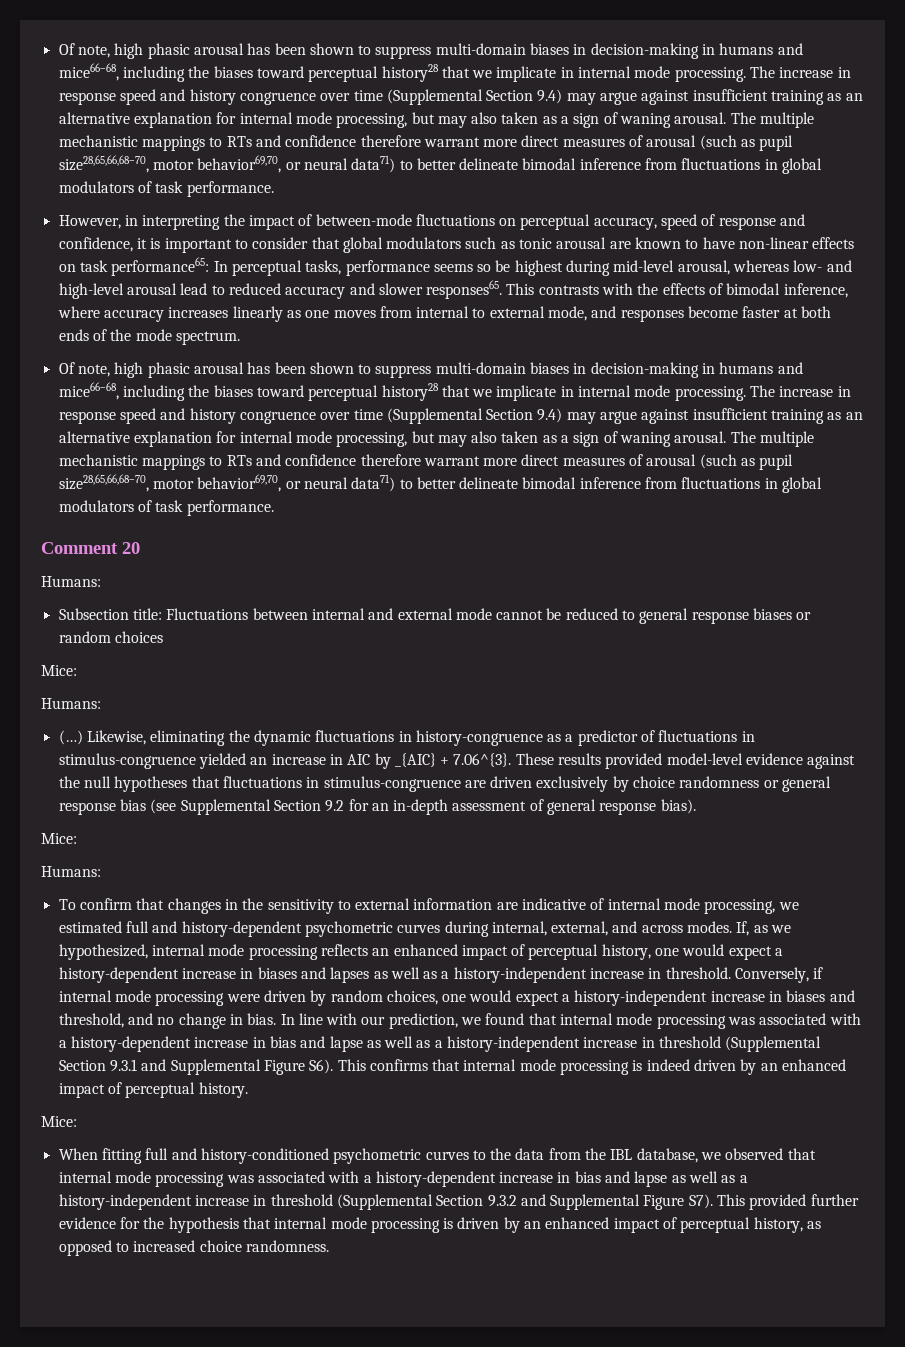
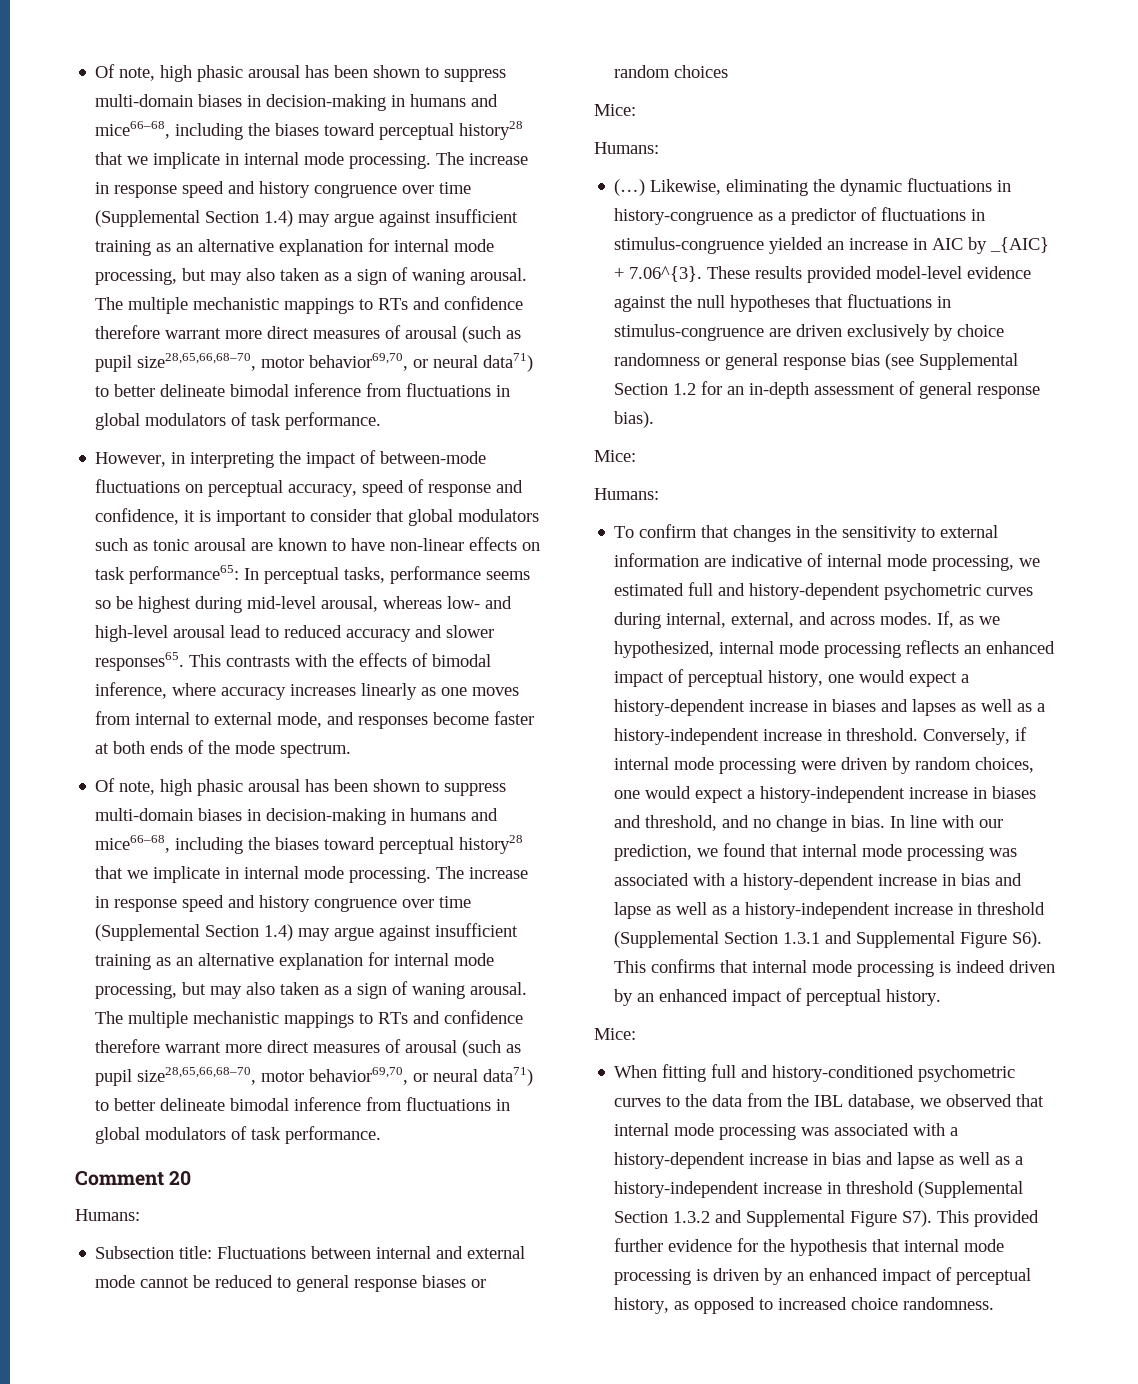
[537,89,563,104] 9.4) -> [264,210,294,227] 1.4)
[537,408,563,423] 9.4) -> [264,924,294,941] 1.4)
[325,800,345,812] 9.2 -> [673,383,697,395] 1.2
[109,1059,137,1072] 9.3.1 -> [783,932,821,944] 1.3.1
[487,1195,517,1207] 9.3.2 -> [673,1211,711,1223] 1.3.2

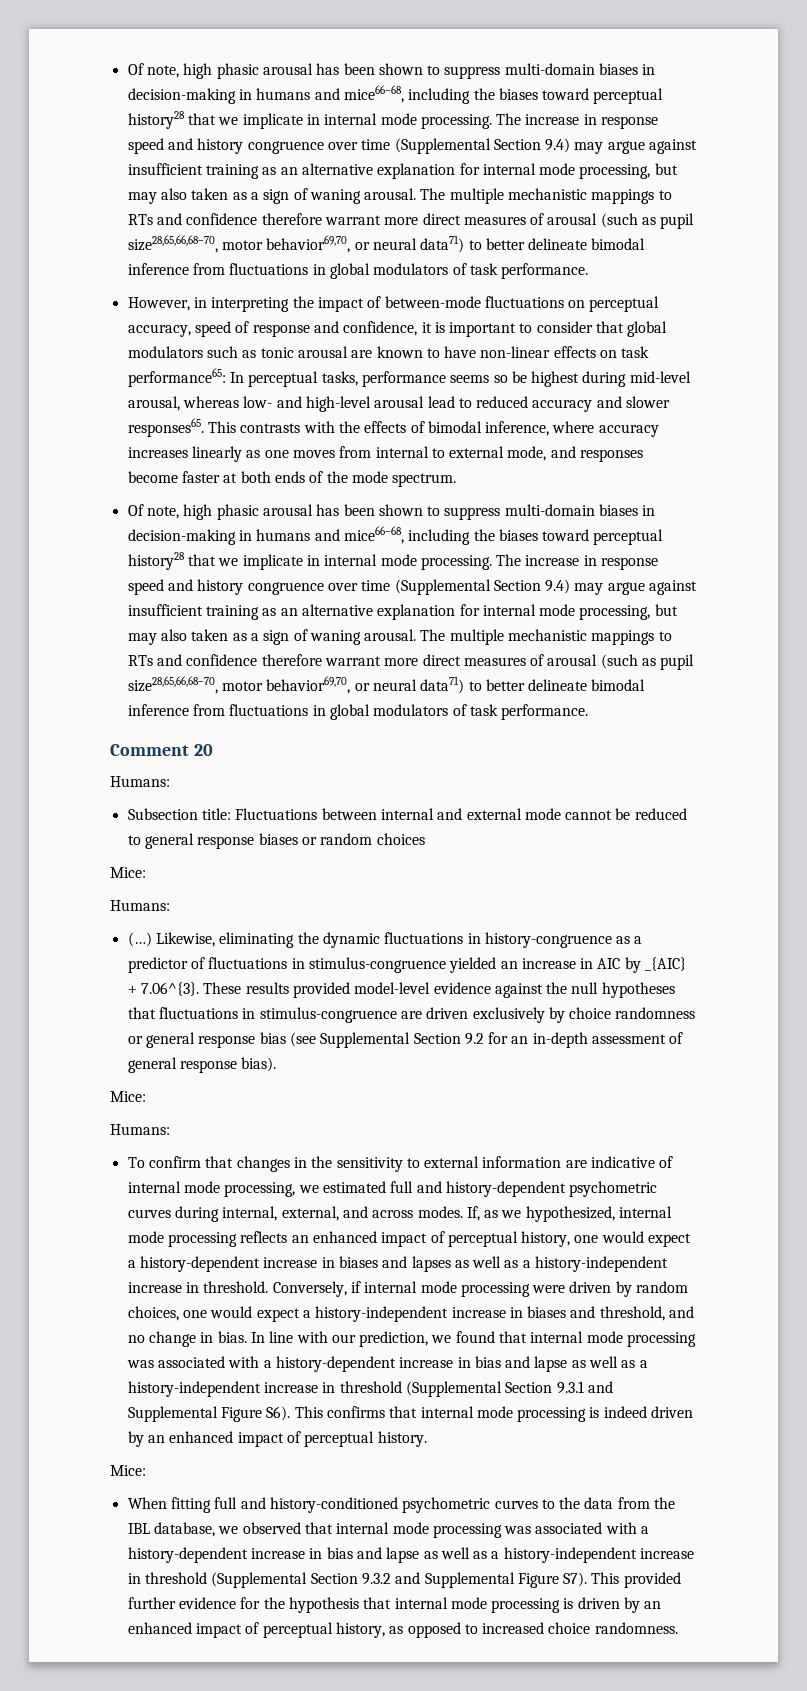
[264,210,294,227] 1.4) -> [545,138,571,153] 9.4)
[264,924,294,941] 1.4) -> [545,579,571,594] 9.4)
[673,383,697,395] 1.2 -> [464,1033,484,1045] 9.2
[783,932,821,944] 1.3.1 -> [556,1381,584,1394] 9.3.1
[673,1211,711,1223] 1.3.2 -> [361,1573,391,1585] 9.3.2

